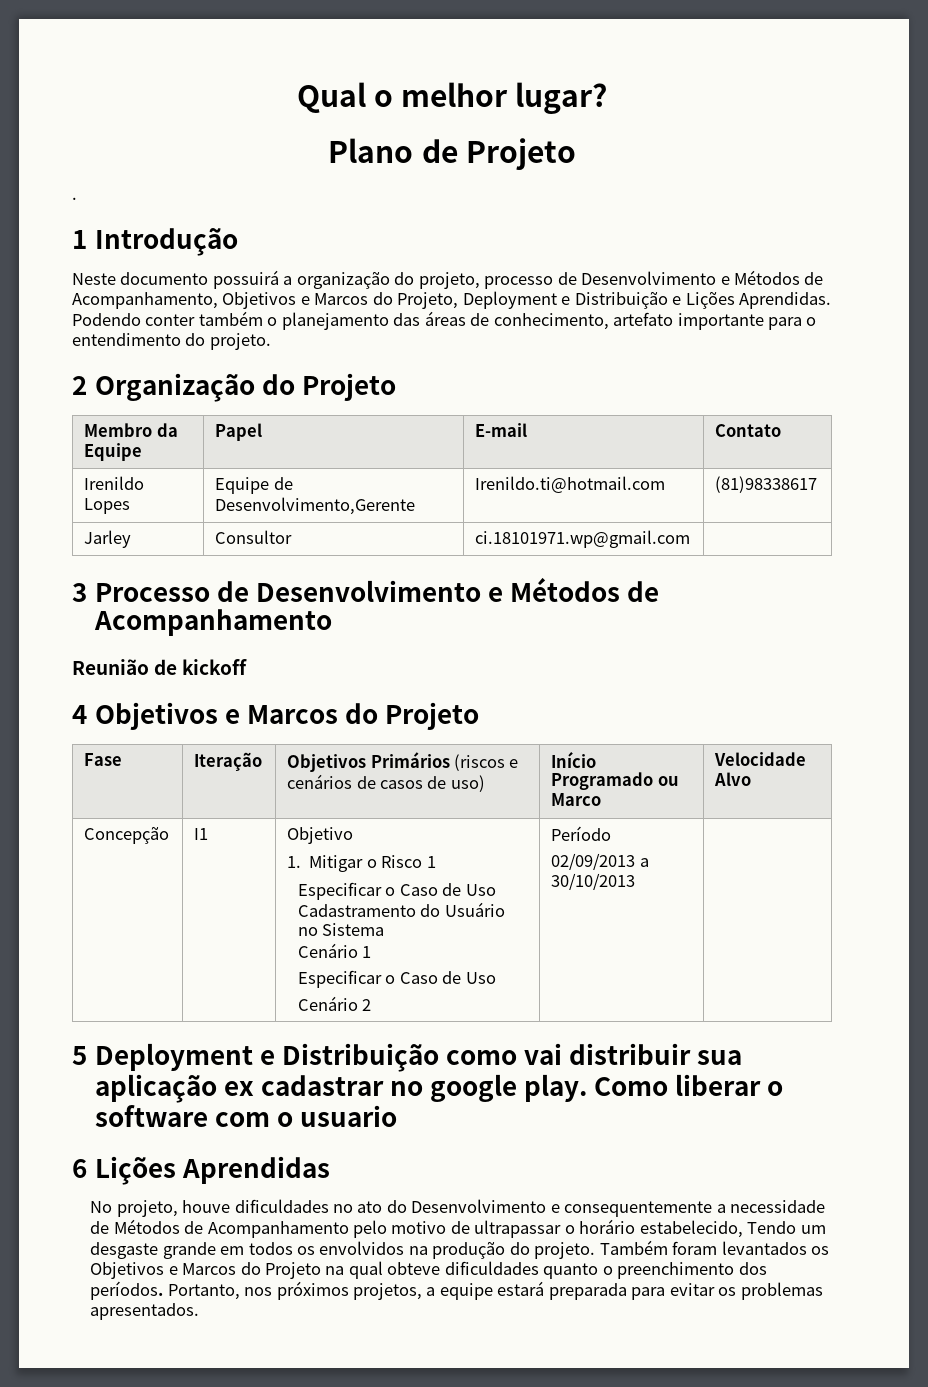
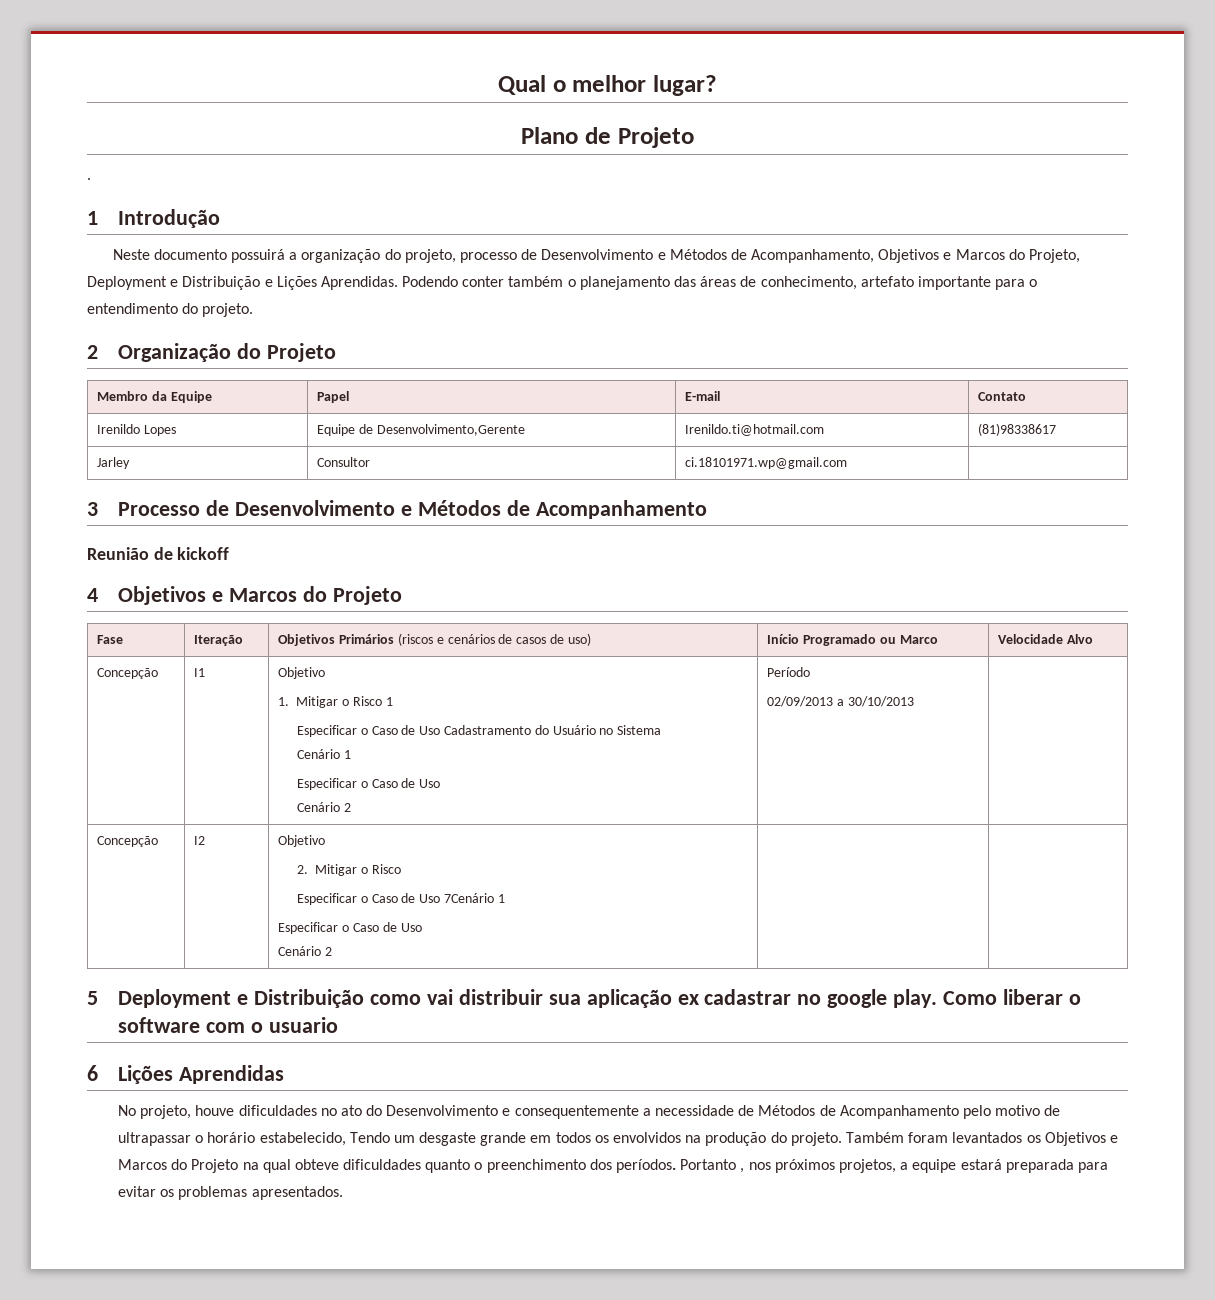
(636, 881) none -> [97,836,159,847] [194,836,206,845] [278,835,326,847] [297,864,401,876] [297,893,505,905] [278,922,422,934] [278,946,333,956] // Concepção | I2 | Objetivo // 2. Mitigar o Risco // Especificar o Caso de Uso 7Cenário 1 // Especificar o Caso de Uso // Cenário 2 | |
[167,1284,240,1300] Portanto, -> [680,1159,745,1173] Portanto ,

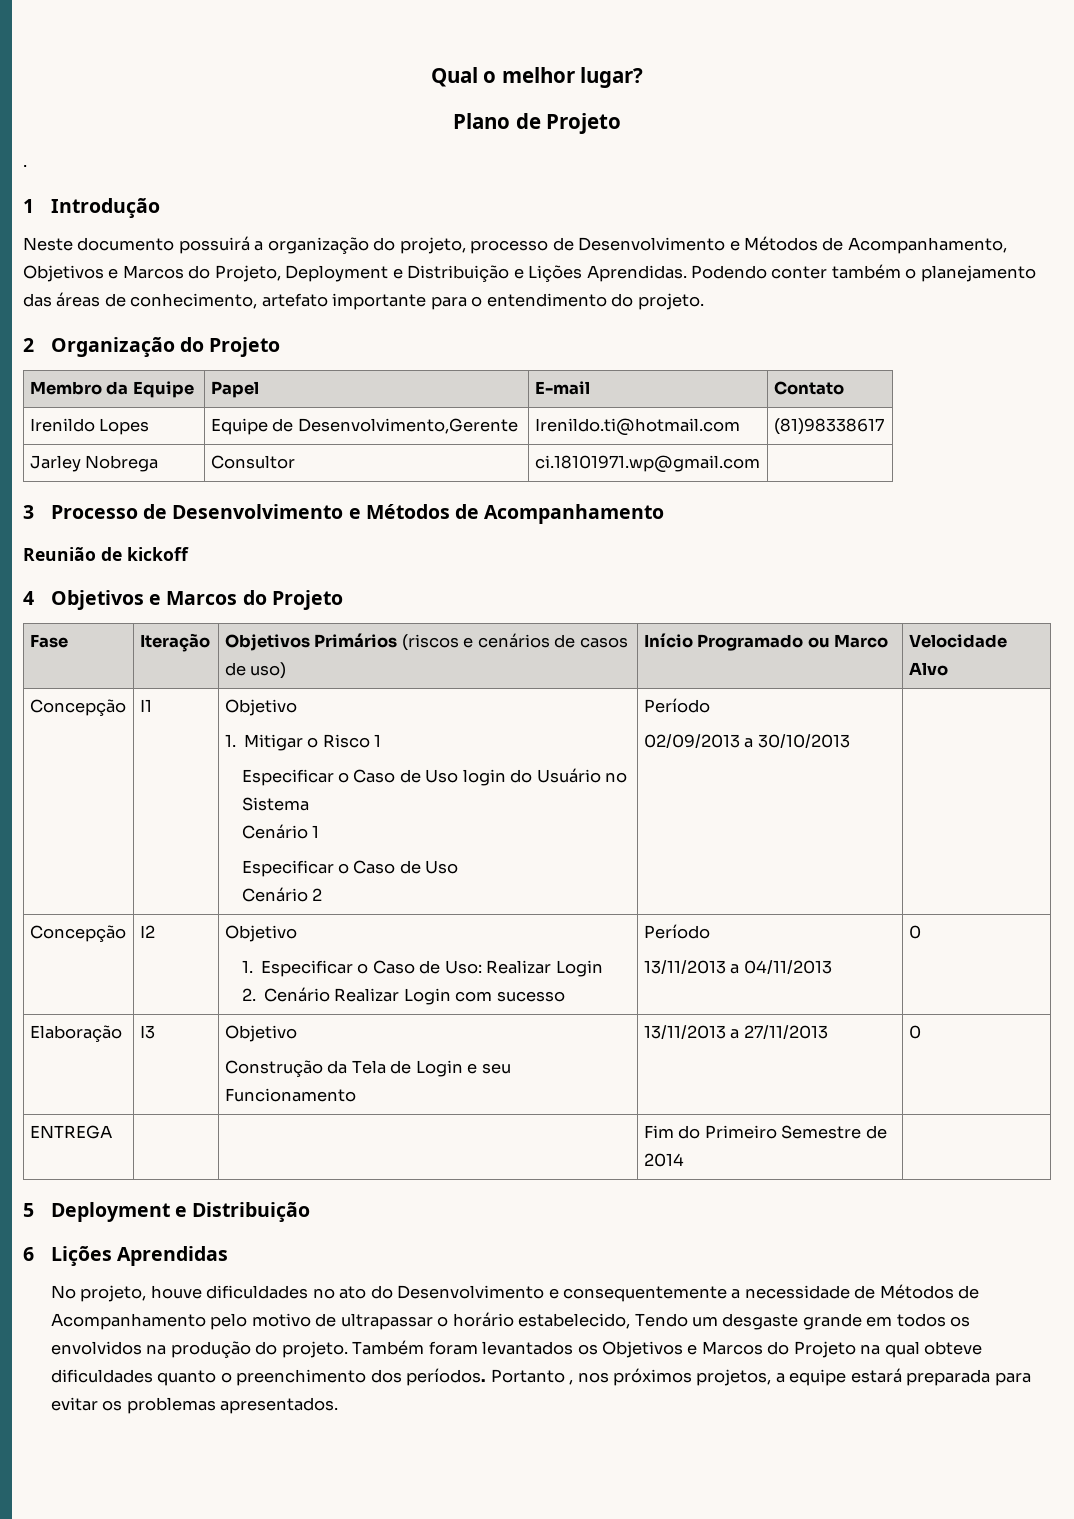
(131, 463) none -> [85,455,159,472] Nobrega
[443,725,531,735] Cadastramento -> [462,769,506,786] login
[297,864,401,876] [297,893,505,905] [278,922,422,934] [278,946,333,956] [87,989,1082,1008] [117,1017,338,1033] 2. Mitigar o Risco // Especificar o Caso de Uso 7Cenário 1 // Especificar o Caso de Uso // Cenário 2 | | // 5 Deployment e Distribuição como vai distribuir sua aplicação ex cadastrar no google play. Como liberar o software com o usuario -> [241,960,603,977] [241,987,565,1005] [643,924,710,939] [643,960,832,974] [908,925,921,939] [29,1025,122,1042] [139,1025,155,1039] [224,1025,297,1042] [224,1060,511,1077] [224,1088,356,1102] [643,1025,828,1039] [908,1025,921,1039] [29,1125,112,1139] [643,1125,887,1139] [643,1153,684,1167] [23,1202,311,1222] 1. Especificar o Caso de Uso: Realizar Login // 2. Cenário Realizar Login com sucesso | Período // 13/11/2013 a 04/11/2013 | 0 // Elaboração | I3 | Objetivo // Construção da Tela de Login e seu Funcionamento | 13/11/2013 a 27/11/2013 | 0 // ENTREGA | | | Fim do Primeiro Semestre de 2014 | // 5 Deployment e Distribuição

